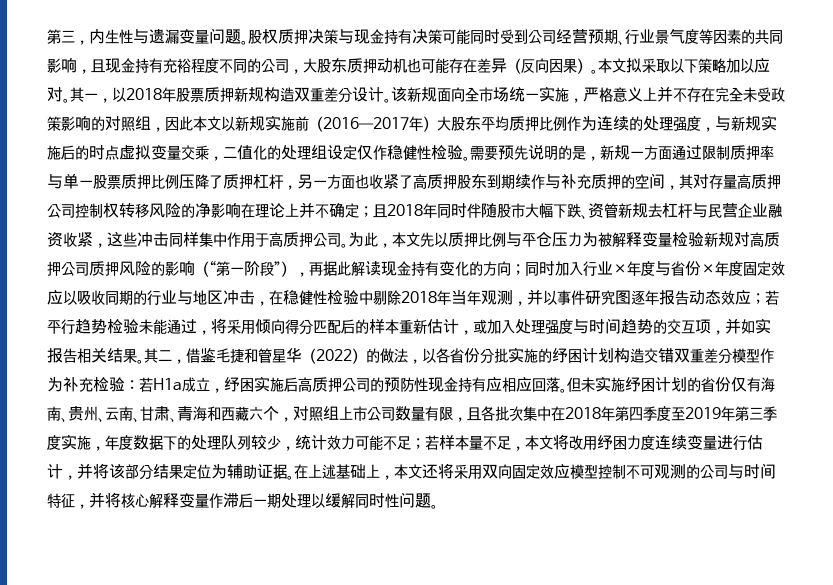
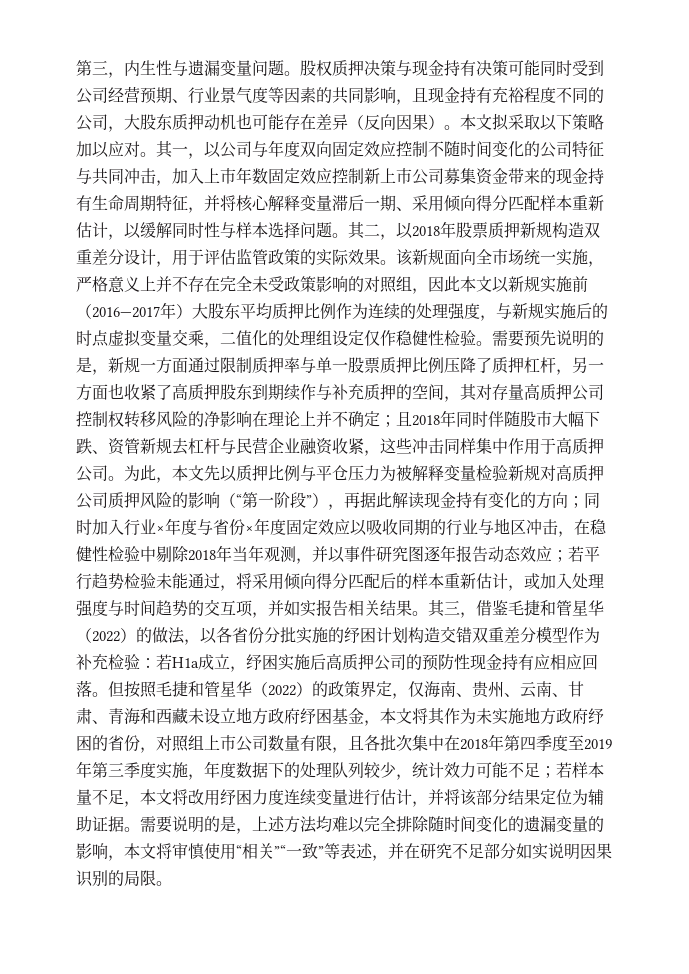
(126, 94) none -> [220,140,604,158] [76,167,604,186] [76,195,604,213] [76,222,413,240] 公司与年度双向固定效应控制不随时间变化的公司特征与共同冲击，加入上市年数固定效应控制新上市公司募集资金带来的现金持有生命周期特征，并将核心解释变量滞后一期、采用倾向得分匹配样本重新估计，以缓解同时性与样本选择问题。其二，以
(384, 94) none -> [156,248,380,267] ，用于评估监管政策的实际效果
[158,350,172,362] 二 -> [444,600,460,615] 三
[581,376,761,392] 未实施纾困计划的省份仅有 -> [124,680,424,699] 按照毛捷和管星华（2022）的政策界定，仅
[249,406,279,421] 六个 -> [188,707,604,726] [76,735,140,752] 未设立地方政府纾困基金，本文将其作为未实施地方政府纾困的省份
[294,463,776,480] [47,492,431,509] 在上述基础上，本文还将采用双向固定效应模型控制不可观测的公司与时间特征，并将核心解释变量作滞后一期处理以缓解同时性问题 -> [140,815,604,834] [76,842,612,861] [76,870,156,887] 需要说明的是，上述方法均难以完全排除随时间变化的遗漏变量的影响，本文将审慎使用“相关”“一致”等表述，并在研究不足部分如实说明因果识别的局限

